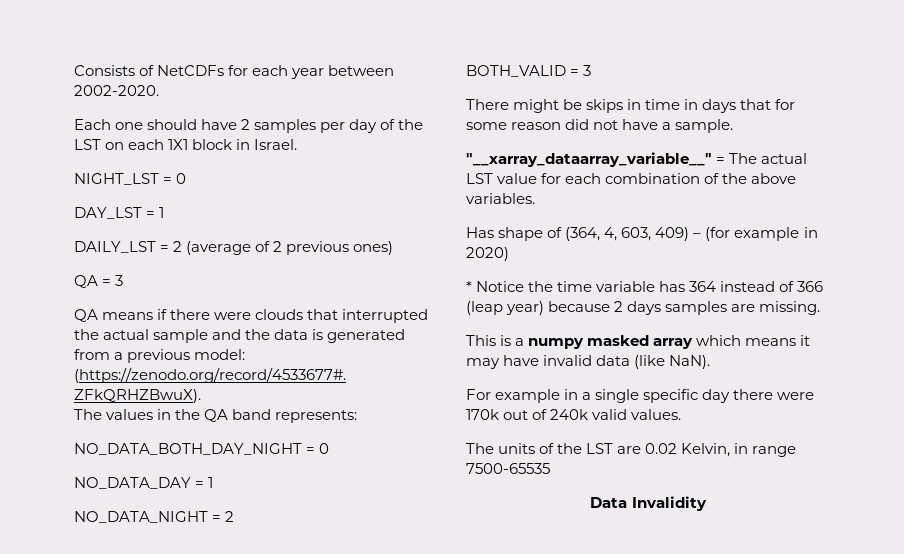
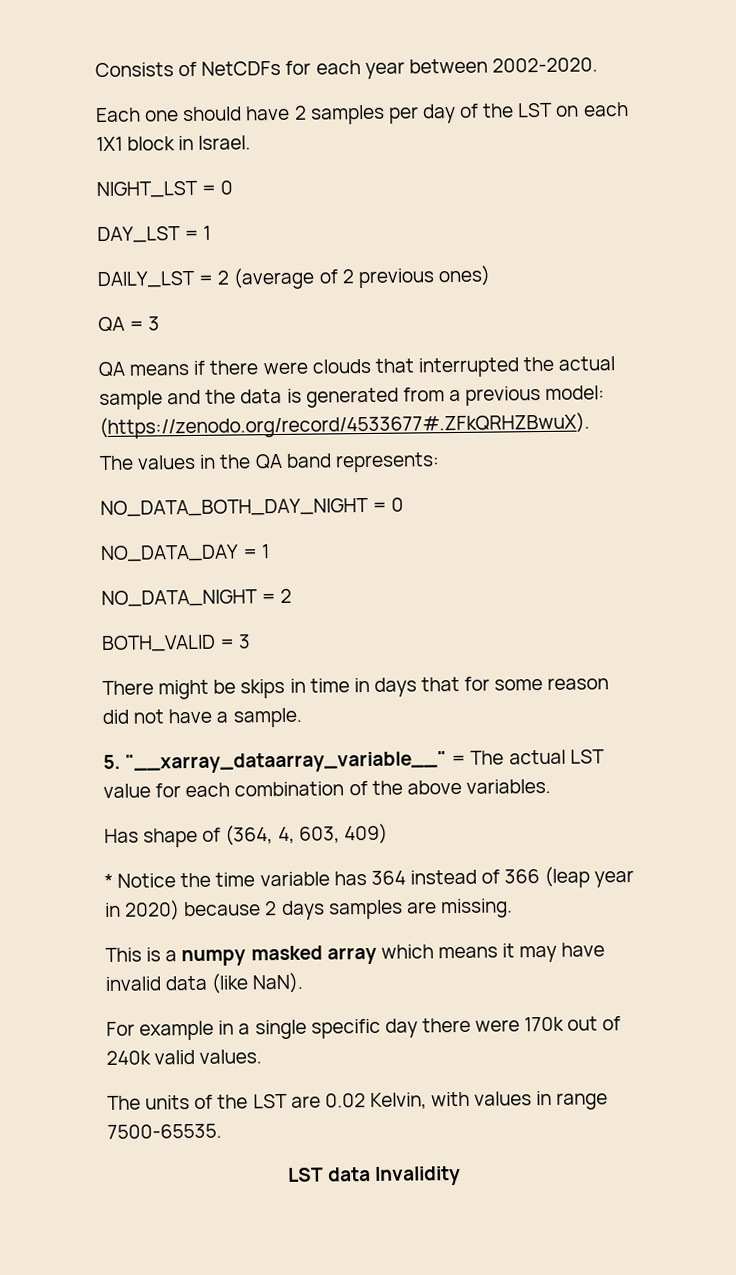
(734, 126) none -> [103,754,121,770] 5.
[693,227,818,241] [466,247,509,261] – (for example in 2020) -> (388, 834) none
[506,301,545,315] year) -> [594,869,635,888] [104,900,181,921] year in 2020)
[734,443,797,457] [466,463,550,474] [590,497,628,508] in range 7500-65535 // Data -> [431,1090,609,1110] [107,1123,222,1139] [287,1167,371,1182] with values in range 7500-65535. // LST data

